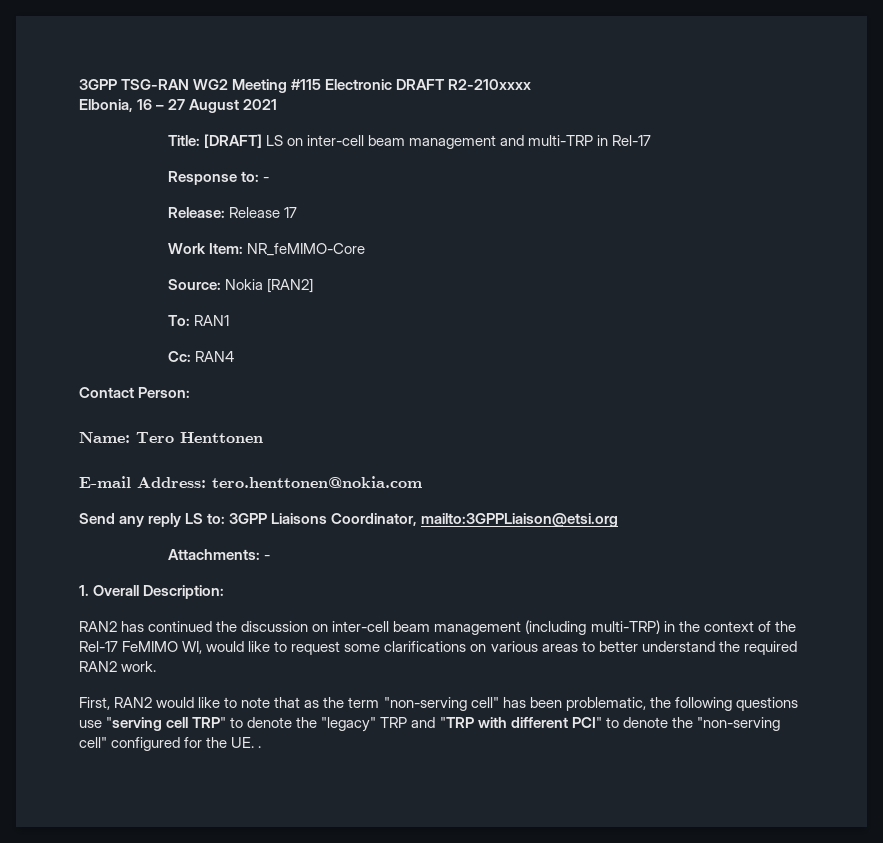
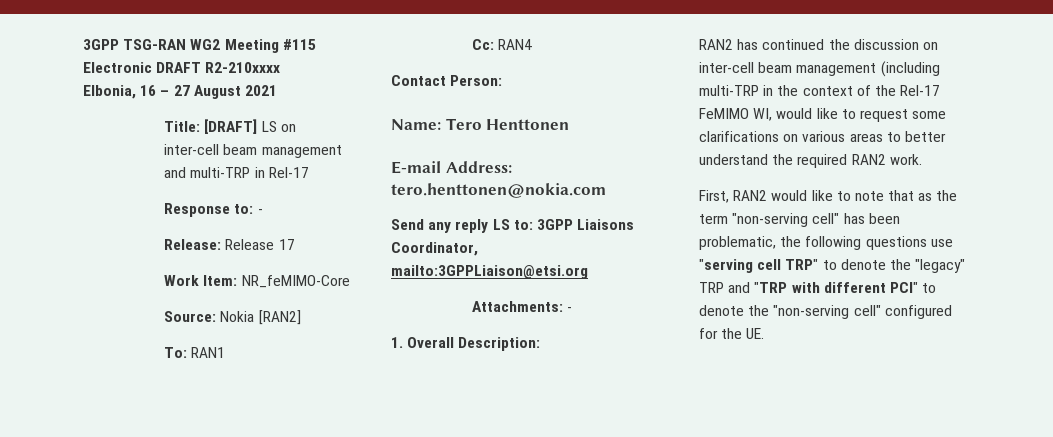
[590,620,660,634] multi-TRP) -> [699,85,759,96] multi-TRP
[258,746,262,748] . -> (765, 333) none

